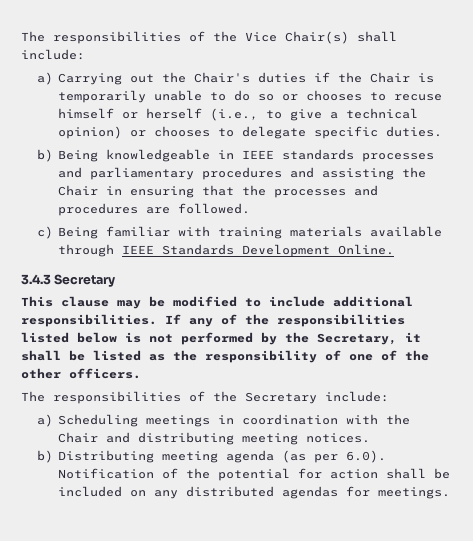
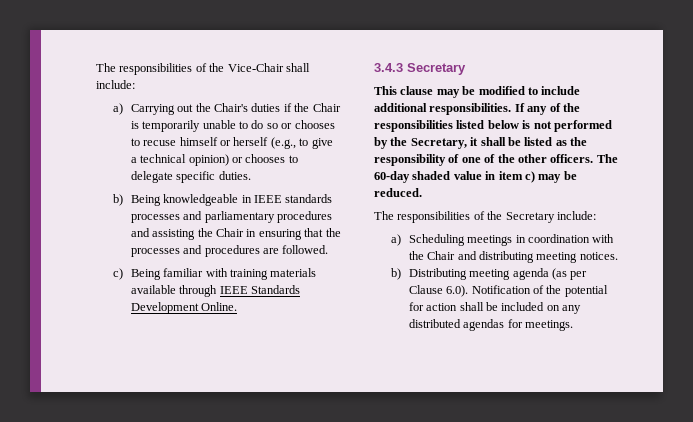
[21,31,349,44] The responsibilities of the Vice Chair(s) -> [96,63,284,75] The responsibilities of the Vice-Chair
[210,108,259,121] (i.e., -> [270,137,296,149] (e.g.,
(141, 373) none -> [596,154,618,163] [374,171,577,183] [374,188,422,197] The 60-day shaded value in item c) may be reduced.
(339, 458) none -> [408,285,443,294] Clause

